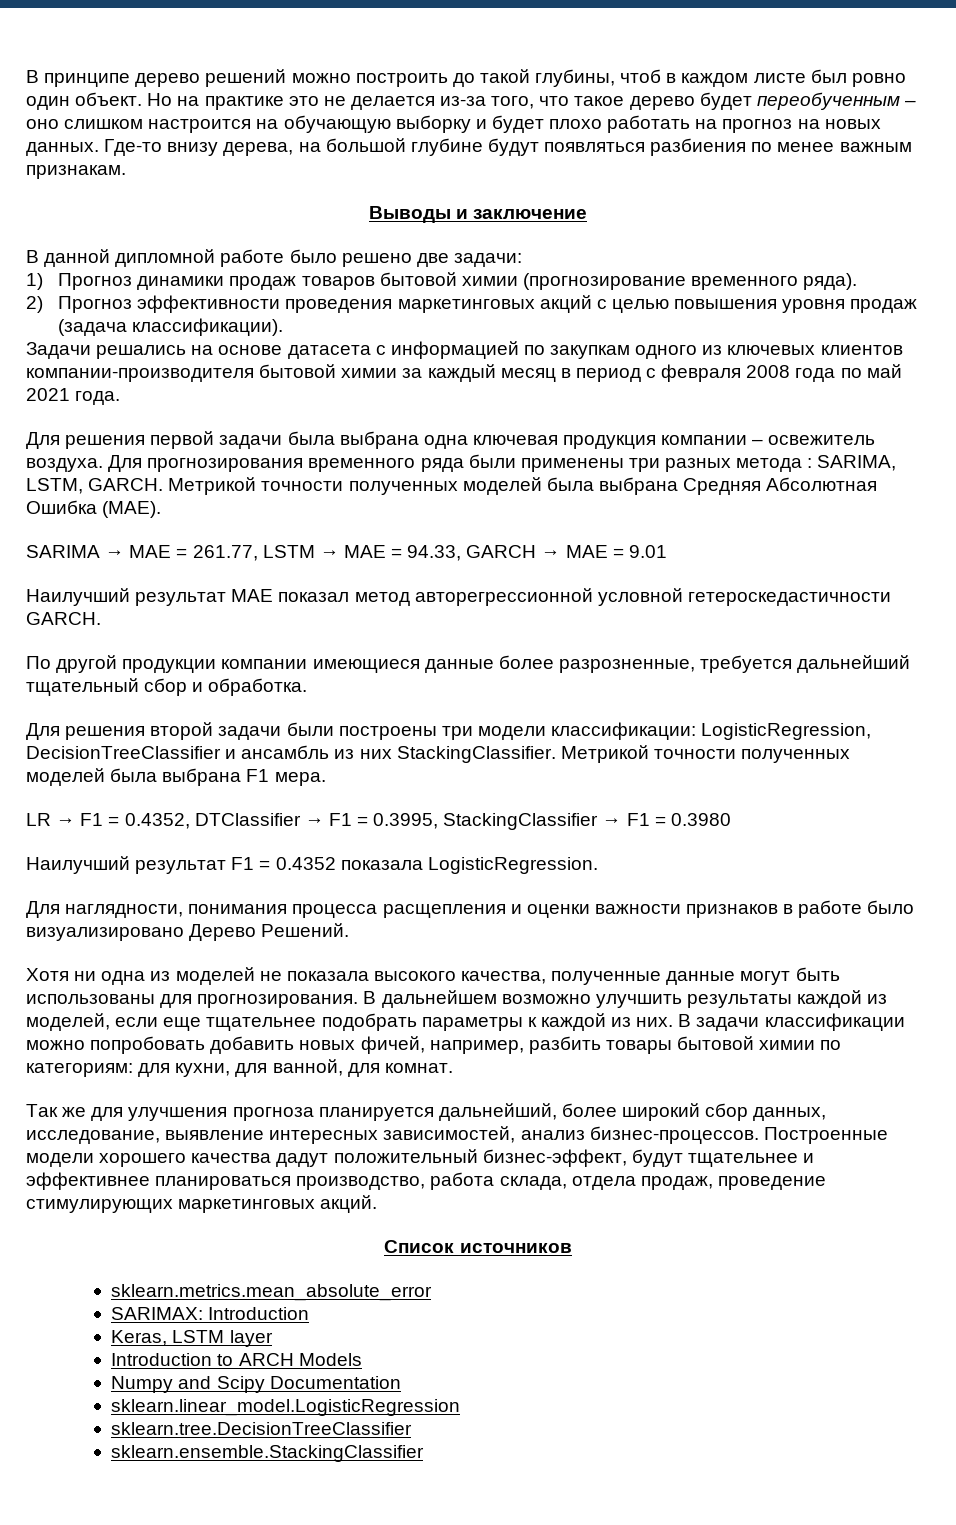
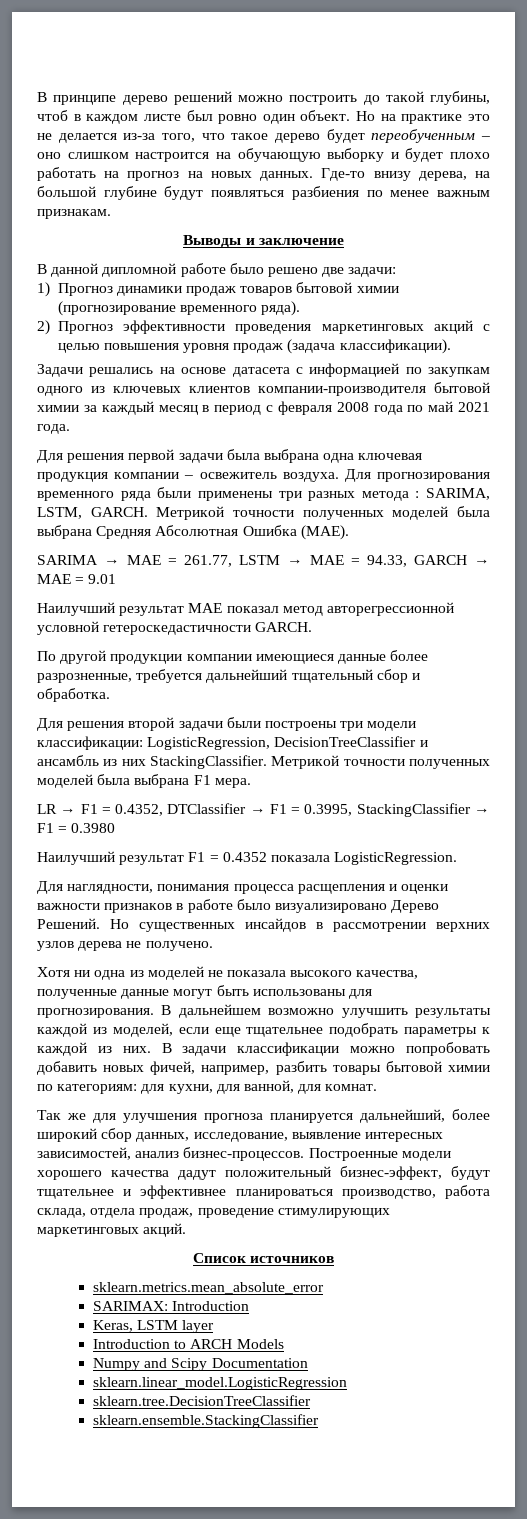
(350, 930) none -> [110,918,490,932] [37,941,213,951] Но существенных инсайдов в рассмотрении верхних узлов дерева не получено.

